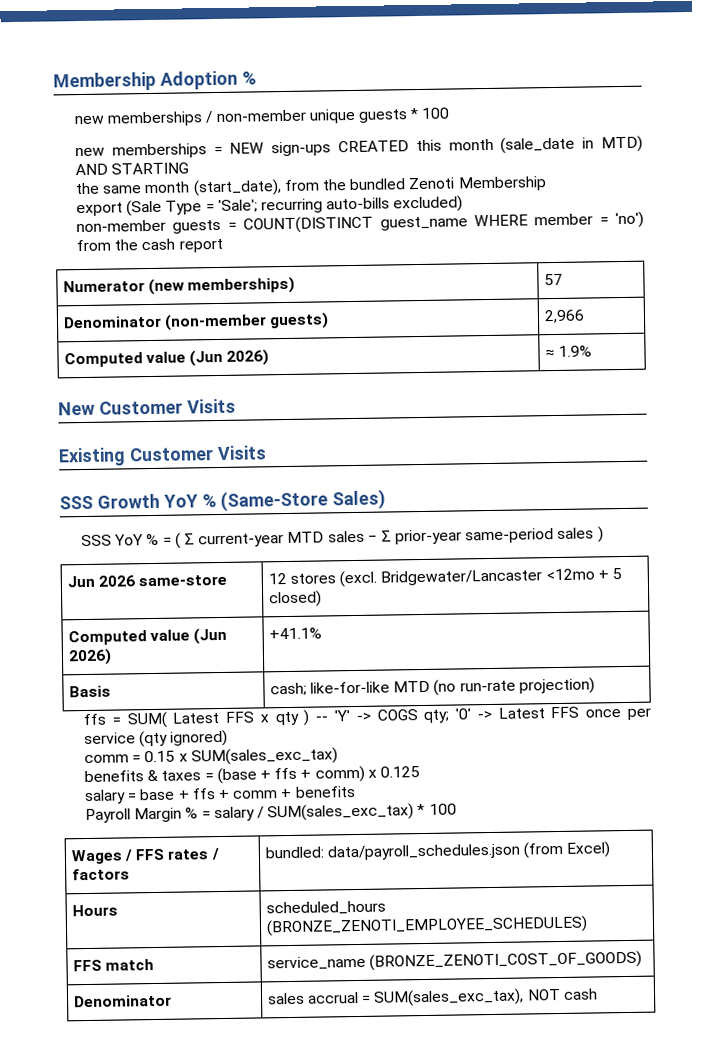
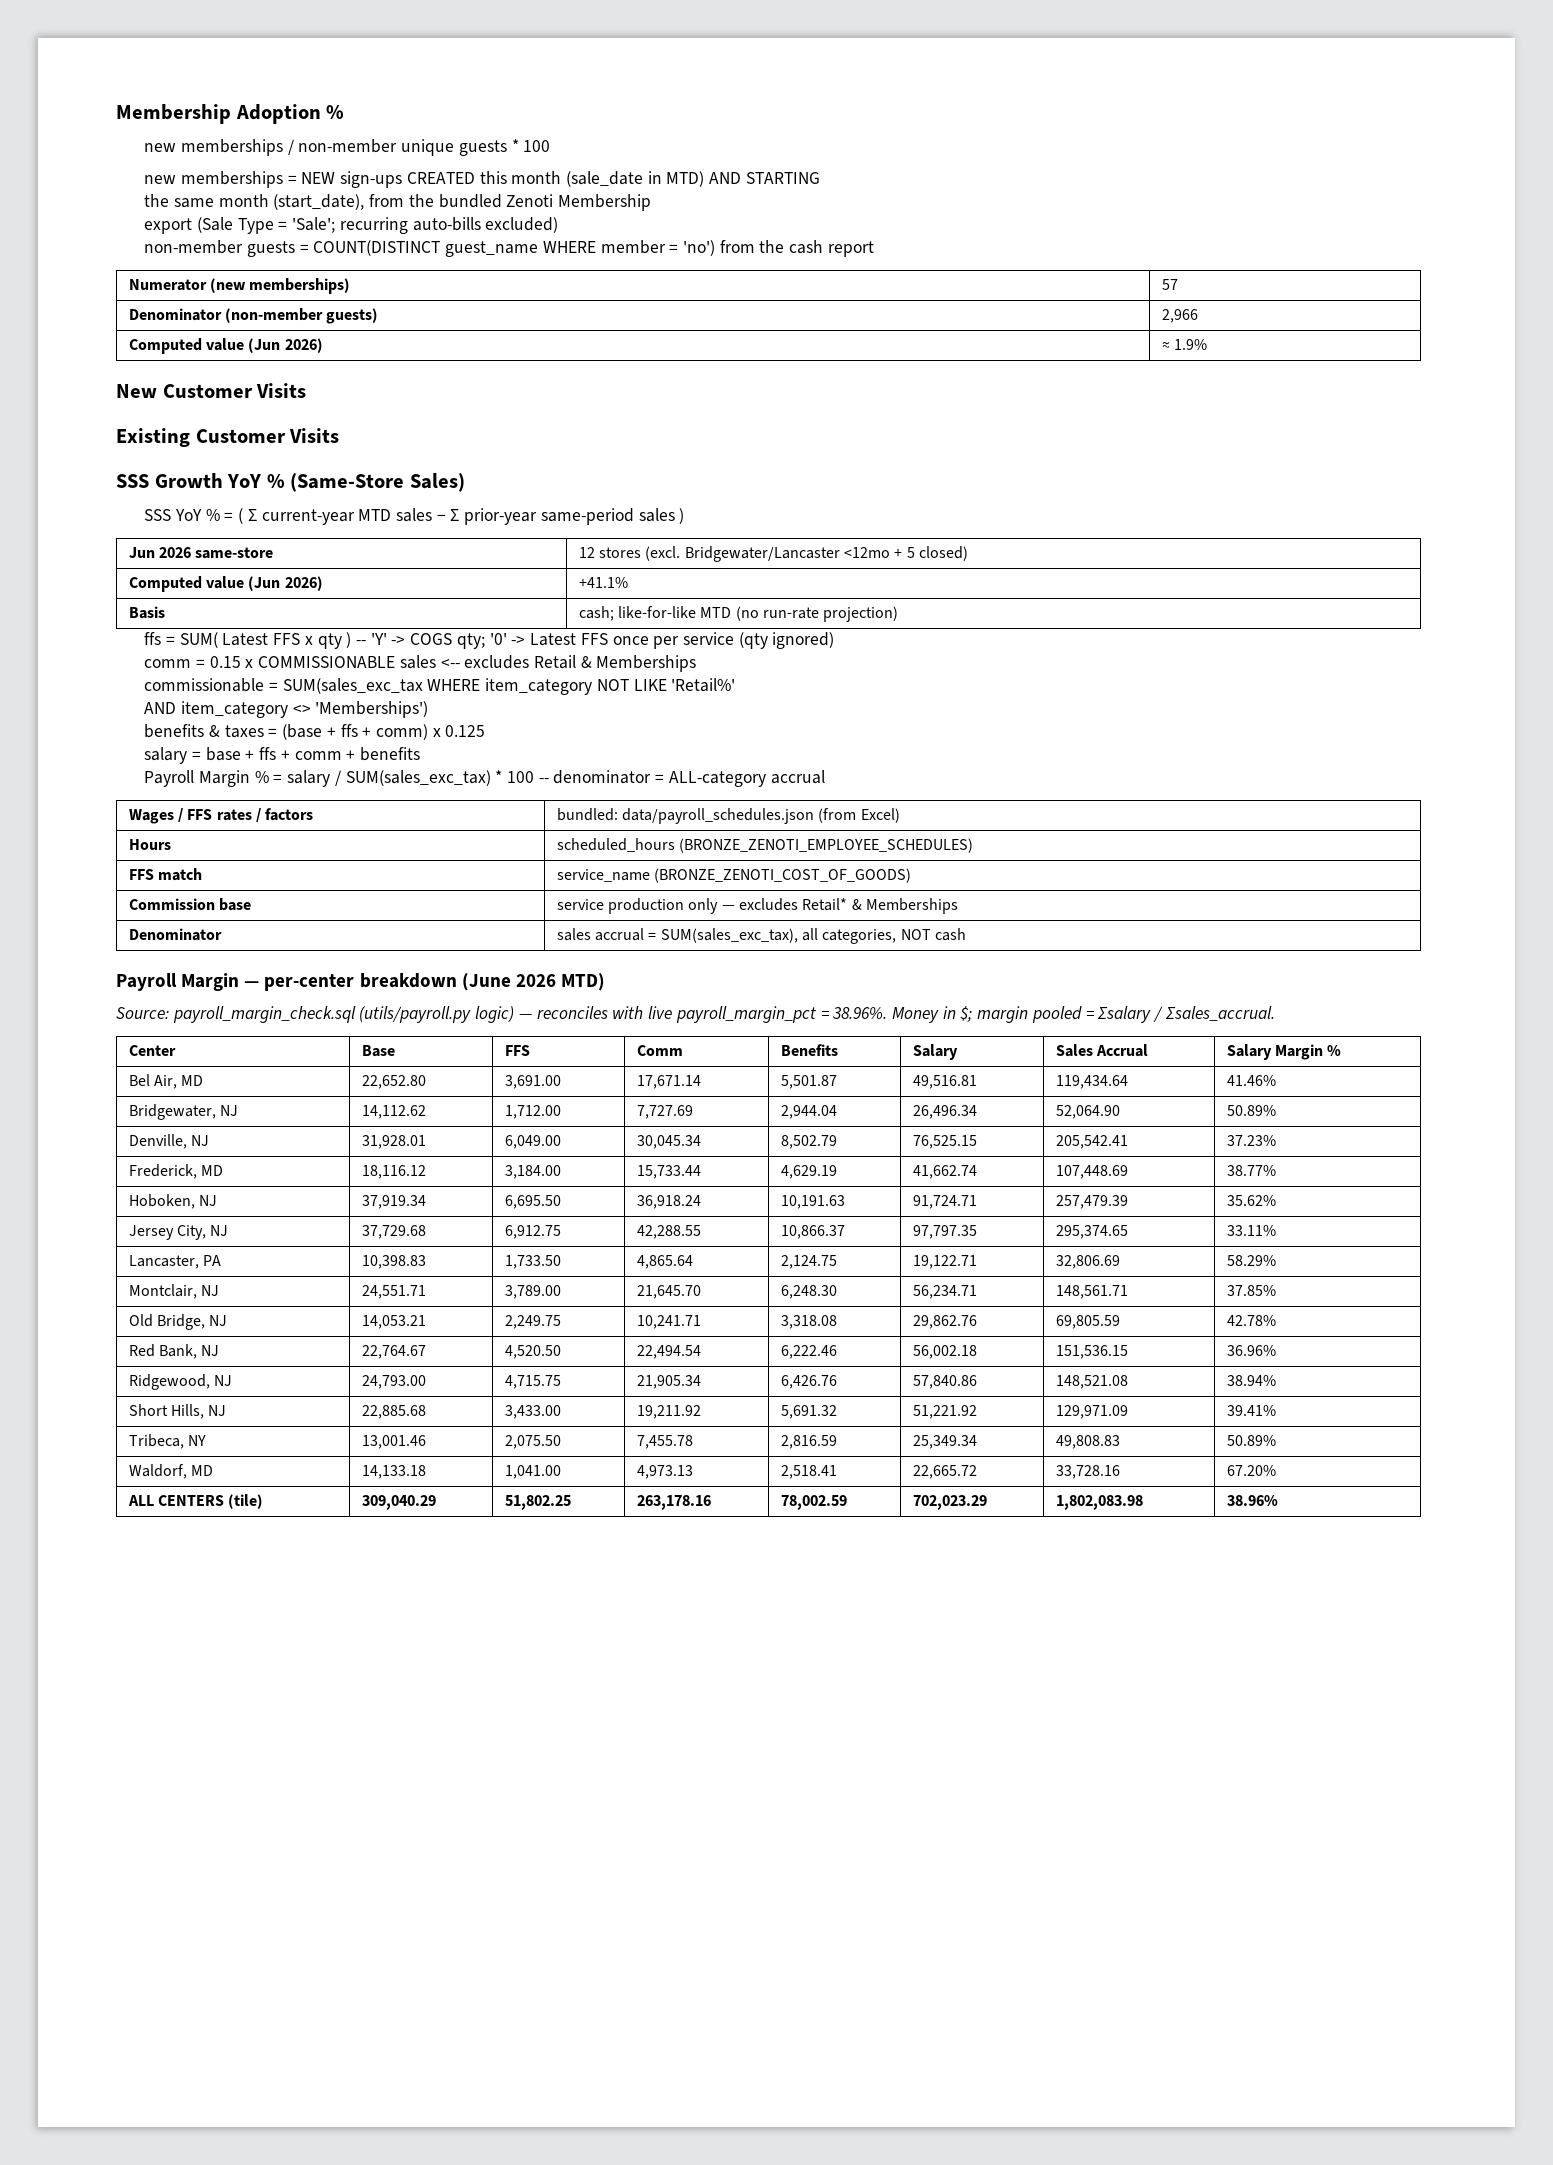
[190,747,338,766] SUM(sales_exc_tax) -> [258,655,697,672] [144,678,736,695] [144,701,429,718] COMMISSIONABLE sales <-- excludes Retail & Memberships // commissionable = SUM(sales_exc_tax WHERE item_category NOT LIKE 'Retail%' // AND item_category <> 'Memberships')
(457, 809) none -> [538,770,825,787] -- denominator = ALL-category accrual
(642, 960) none -> [128,898,252,911] [556,898,958,914] // Commission base | service production only — excludes Retail* & Memberships
(525, 997) none -> [802,928,897,944] all categories,
(598, 994) none -> [116,973,605,991] [116,1006,1275,1023] [128,1045,176,1056] [361,1045,395,1057] [504,1045,530,1056] [636,1045,683,1056] [780,1044,838,1056] [912,1044,958,1060] [1055,1044,1149,1057] [1226,1044,1342,1060] [128,1074,204,1089] [361,1075,426,1089] [504,1075,561,1089] [636,1075,701,1089] [780,1075,837,1089] [912,1075,977,1089] [1055,1075,1128,1089] [1226,1075,1276,1086] [128,1104,239,1120] [361,1105,426,1119] [504,1105,561,1119] [636,1105,693,1119] [780,1105,837,1119] [912,1105,977,1119] [1055,1105,1120,1119] [1226,1105,1276,1116] [128,1134,210,1149] [361,1135,426,1149] [504,1135,561,1149] [636,1135,701,1149] [780,1135,837,1149] [912,1135,977,1149] [1055,1135,1128,1149] [1226,1135,1276,1146] [128,1164,224,1179] [361,1165,426,1179] [504,1165,561,1179] [636,1165,701,1179] [780,1165,837,1179] [912,1165,977,1179] [1055,1165,1128,1179] [1226,1165,1276,1176] [128,1194,218,1209] [361,1195,426,1209] [504,1195,561,1209] [636,1195,701,1209] [780,1195,845,1209] [912,1195,977,1209] [1055,1195,1128,1209] [1226,1195,1276,1206] [128,1225,229,1240] [361,1225,426,1239] [504,1225,561,1239] [636,1225,701,1239] [780,1225,845,1239] [912,1225,977,1239] [1055,1225,1128,1239] [1226,1225,1276,1236] [128,1255,222,1269] [361,1255,426,1269] [504,1255,561,1269] [636,1255,693,1269] [780,1255,837,1269] [912,1255,977,1269] [1055,1255,1120,1269] [1226,1255,1276,1266] [128,1284,220,1299] [361,1285,426,1299] [504,1285,561,1299] [636,1285,701,1299] [780,1285,837,1299] [912,1285,977,1299] [1055,1285,1128,1299] [1226,1285,1276,1296] [128,1314,228,1330] [361,1315,426,1329] [504,1315,561,1329] [636,1315,701,1329] [780,1315,837,1329] [912,1315,977,1329] [1055,1315,1120,1329] [1226,1315,1276,1326] [128,1344,220,1359] [361,1345,426,1359] [504,1345,561,1359] [636,1345,701,1359] [780,1345,837,1359] [912,1345,977,1359] [1055,1345,1128,1359] [1226,1345,1276,1356] [128,1374,233,1390] [361,1375,426,1389] [504,1375,561,1389] [636,1375,701,1389] [780,1375,837,1389] [912,1375,977,1389] [1055,1375,1128,1389] [1226,1375,1276,1386] [128,1404,227,1419] [361,1405,426,1419] [504,1405,561,1419] [636,1405,701,1419] [780,1405,837,1419] [912,1405,977,1419] [1055,1405,1128,1419] [1226,1405,1276,1416] [128,1434,207,1449] [361,1435,426,1449] [504,1435,561,1449] [636,1435,693,1449] [780,1435,837,1449] [912,1435,977,1449] [1055,1435,1120,1449] [1226,1435,1276,1446] [128,1464,214,1479] [361,1465,426,1479] [504,1465,561,1479] [636,1465,693,1479] [780,1465,837,1479] [912,1465,977,1479] [1055,1465,1120,1479] [1226,1465,1276,1476] [127,1494,264,1509] [361,1495,436,1510] [504,1495,571,1510] [636,1495,711,1510] [780,1495,847,1510] [912,1495,987,1510] [1055,1495,1143,1510] [1226,1495,1278,1506] // Payroll Margin — per-center breakdown (June 2026 MTD) // Source: payroll_margin_check.sql (utils/payroll.py logic) — reconciles with live payroll_margin_pct = 38.96%. Money in $; margin pooled = Σsalary / Σsales_accrual. // Center | Base | FFS | Comm | Benefits | Salary | Sales Accrual | Salary Margin % // Bel Air, MD | 22,652.80 | 3,691.00 | 17,671.14 | 5,501.87 | 49,516.81 | 119,434.64 | 41.46% // Bridgewater, NJ | 14,112.62 | 1,712.00 | 7,727.69 | 2,944.04 | 26,496.34 | 52,064.90 | 50.89% // Denville, NJ | 31,928.01 | 6,049.00 | 30,045.34 | 8,502.79 | 76,525.15 | 205,542.41 | 37.23% // Frederick, MD | 18,116.12 | 3,184.00 | 15,733.44 | 4,629.19 | 41,662.74 | 107,448.69 | 38.77% // Hoboken, NJ | 37,919.34 | 6,695.50 | 36,918.24 | 10,191.63 | 91,724.71 | 257,479.39 | 35.62% // Jersey City, NJ | 37,729.68 | 6,912.75 | 42,288.55 | 10,866.37 | 97,797.35 | 295,374.65 | 33.11% // Lancaster, PA | 10,398.83 | 1,733.50 | 4,865.64 | 2,124.75 | 19,122.71 | 32,806.69 | 58.29% // Montclair, NJ | 24,551.71 | 3,789.00 | 21,645.70 | 6,248.30 | 56,234.71 | 148,561.71 | 37.85% // Old Bridge, NJ | 14,053.21 | 2,249.75 | 10,241.71 | 3,318.08 | 29,862.76 | 69,805.59 | 42.78% // Red Bank, NJ | 22,764.67 | 4,520.50 | 22,494.54 | 6,222.46 | 56,002.18 | 151,536.15 | 36.96% // Ridgewood, NJ | 24,793.00 | 4,715.75 | 21,905.34 | 6,426.76 | 57,840.86 | 148,521.08 | 38.94% // Short Hills, NJ | 22,885.68 | 3,433.00 | 19,211.92 | 5,691.32 | 51,221.92 | 129,971.09 | 39.41% // Tribeca, NY | 13,001.46 | 2,075.50 | 7,455.78 | 2,816.59 | 25,349.34 | 49,808.83 | 50.89% // Waldorf, MD | 14,133.18 | 1,041.00 | 4,973.13 | 2,518.41 | 22,665.72 | 33,728.16 | 67.20% // ALL CENTERS (tile) | 309,040.29 | 51,802.25 | 263,178.16 | 78,002.59 | 702,023.29 | 1,802,083.98 | 38.96%

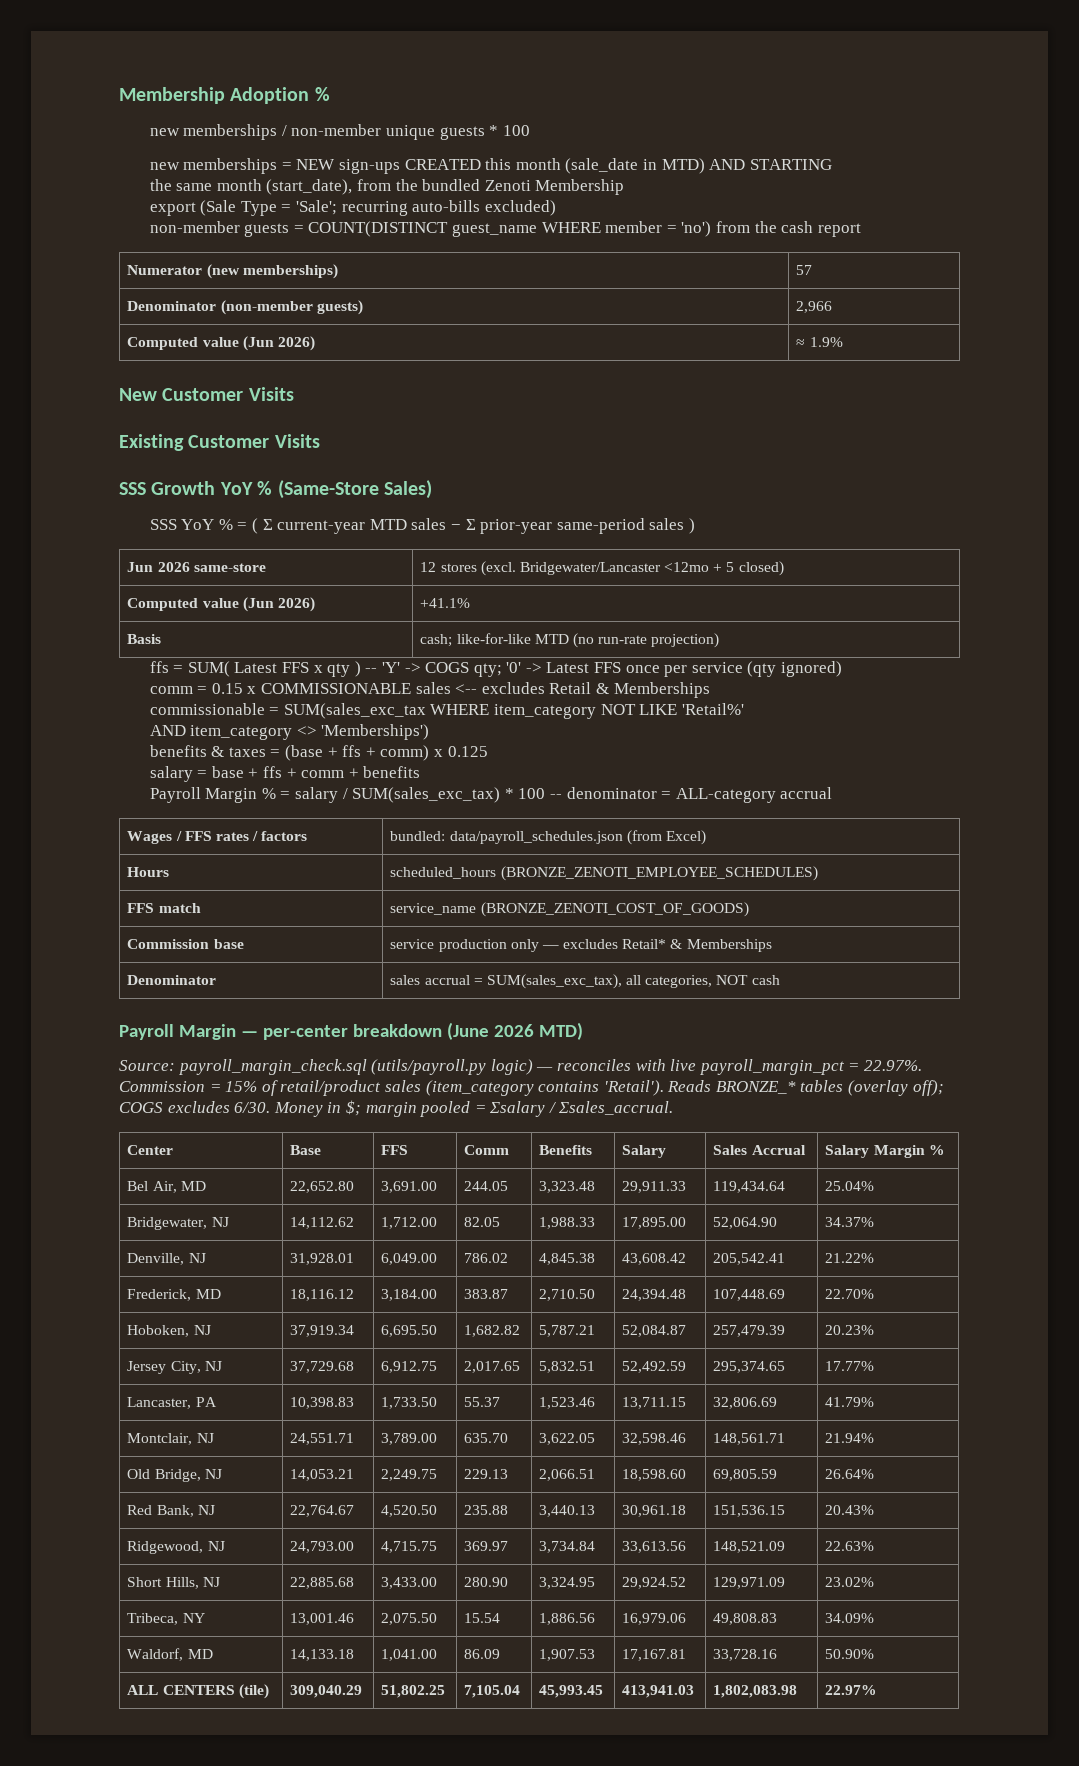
[832,1007,888,1019] 38.96%. -> [863,1060,922,1071] [119,1080,944,1096] [119,1101,271,1113] 22.97%. Commission = 15% of retail/product sales (item_category contains 'Retail'). Reads BRONZE_* tables (overlay off); COGS excludes 6/30.
[636,1075,701,1089] [780,1075,837,1089] [912,1075,977,1089] 17,671.14 | 5,501.87 | 49,516.81 -> [464,1181,509,1191] [539,1181,596,1193] [622,1181,687,1193] 244.05 | 3,323.48 | 29,911.33
[1226,1075,1276,1086] 41.46% -> [825,1181,875,1191] 25.04%
[636,1105,693,1119] [780,1105,837,1119] [912,1105,977,1119] 7,727.69 | 2,944.04 | 26,496.34 -> [464,1217,501,1227] [539,1217,596,1229] [622,1217,687,1229] 82.05 | 1,988.33 | 17,895.00
[1226,1105,1276,1116] 50.89% -> [825,1217,875,1227] 34.37%
[636,1135,701,1149] [780,1135,837,1149] [912,1135,977,1149] 30,045.34 | 8,502.79 | 76,525.15 -> [464,1253,509,1263] [539,1253,596,1265] [622,1253,687,1265] 786.02 | 4,845.38 | 43,608.42
[1226,1135,1276,1146] 37.23% -> [825,1253,875,1263] 21.22%
[636,1165,701,1179] [780,1165,837,1179] [912,1165,977,1179] 15,733.44 | 4,629.19 | 41,662.74 -> [464,1289,509,1299] [539,1289,596,1301] [622,1289,687,1301] 383.87 | 2,710.50 | 24,394.48
[1226,1165,1276,1176] 38.77% -> [825,1289,875,1299] 22.70%
[636,1195,701,1209] [780,1195,845,1209] [912,1195,977,1209] 36,918.24 | 10,191.63 | 91,724.71 -> [464,1325,521,1337] [539,1325,596,1337] [622,1325,687,1337] 1,682.82 | 5,787.21 | 52,084.87
[1226,1195,1276,1206] 35.62% -> [825,1325,875,1335] 20.23%
[636,1225,701,1239] [780,1225,845,1239] [912,1225,977,1239] 42,288.55 | 10,866.37 | 97,797.35 -> [464,1361,521,1373] [539,1361,596,1373] [622,1361,687,1373] 2,017.65 | 5,832.51 | 52,492.59
[1226,1225,1276,1236] 33.11% -> [825,1361,875,1371] 17.77%
[636,1255,693,1269] [780,1255,837,1269] [912,1255,977,1269] 4,865.64 | 2,124.75 | 19,122.71 -> [464,1397,501,1407] [539,1397,596,1409] [622,1397,687,1409] 55.37 | 1,523.46 | 13,711.15
[1226,1255,1276,1266] 58.29% -> [825,1397,875,1407] 41.79%
[636,1285,701,1299] [780,1285,837,1299] [912,1285,977,1299] 21,645.70 | 6,248.30 | 56,234.71 -> [464,1433,509,1443] [539,1433,596,1445] [622,1433,687,1445] 635.70 | 3,622.05 | 32,598.46
[1226,1285,1276,1296] 37.85% -> [825,1433,875,1443] 21.94%
[636,1315,701,1329] [780,1315,837,1329] [912,1315,977,1329] 10,241.71 | 3,318.08 | 29,862.76 -> [464,1469,509,1479] [539,1469,596,1481] [622,1469,687,1481] 229.13 | 2,066.51 | 18,598.60
[1226,1315,1276,1326] 42.78% -> [825,1469,875,1479] 26.64%
[636,1345,701,1359] [780,1345,837,1359] [912,1345,977,1359] 22,494.54 | 6,222.46 | 56,002.18 -> [464,1505,509,1515] [539,1505,596,1517] [622,1505,687,1517] 235.88 | 3,440.13 | 30,961.18
[1226,1345,1276,1356] 36.96% -> [825,1505,875,1515] 20.43%
[636,1375,701,1389] [780,1375,837,1389] [912,1375,977,1389] [1055,1375,1128,1389] [1226,1375,1276,1386] 21,905.34 | 6,426.76 | 57,840.86 | 148,521.08 | 38.94% -> [464,1541,509,1551] [539,1541,596,1553] [622,1541,687,1553] [713,1541,786,1553] [825,1541,875,1551] 369.97 | 3,734.84 | 33,613.56 | 148,521.09 | 22.63%
[636,1405,701,1419] [780,1405,837,1419] [912,1405,977,1419] 19,211.92 | 5,691.32 | 51,221.92 -> [464,1577,509,1587] [539,1577,596,1589] [622,1577,687,1589] 280.90 | 3,324.95 | 29,924.52
[1226,1405,1276,1416] 39.41% -> [825,1577,875,1587] 23.02%
[636,1435,693,1449] [780,1435,837,1449] [912,1435,977,1449] 7,455.78 | 2,816.59 | 25,349.34 -> [464,1613,501,1623] [539,1613,596,1625] [622,1613,687,1625] 15.54 | 1,886.56 | 16,979.06
[1226,1435,1276,1446] 50.89% -> [825,1613,875,1623] 34.09%
[636,1465,693,1479] [780,1465,837,1479] [912,1465,977,1479] 4,973.13 | 2,518.41 | 22,665.72 -> [464,1649,501,1659] [539,1649,596,1661] [622,1649,687,1661] 86.09 | 1,907.53 | 17,167.81
[1226,1465,1276,1476] 67.20% -> [825,1649,875,1659] 50.90%
[636,1495,711,1510] [780,1495,847,1510] [912,1495,987,1510] 263,178.16 | 78,002.59 | 702,023.29 -> [464,1685,521,1698] [539,1685,604,1698] [622,1685,695,1698] 7,105.04 | 45,993.45 | 413,941.03
[1226,1495,1278,1506] 38.96% -> [825,1685,878,1695] 22.97%

